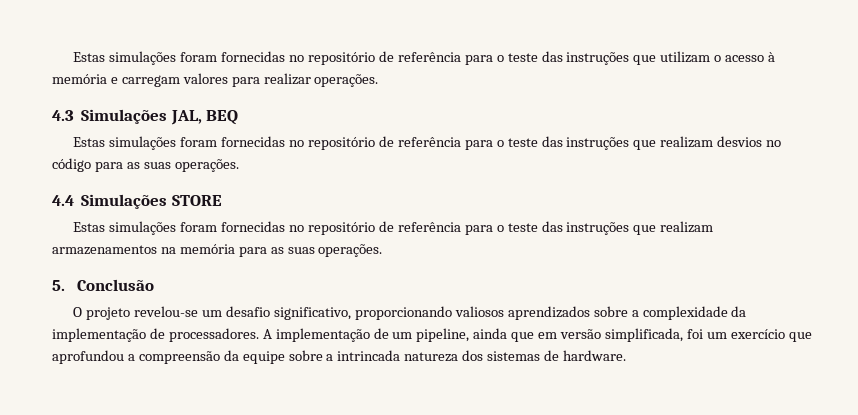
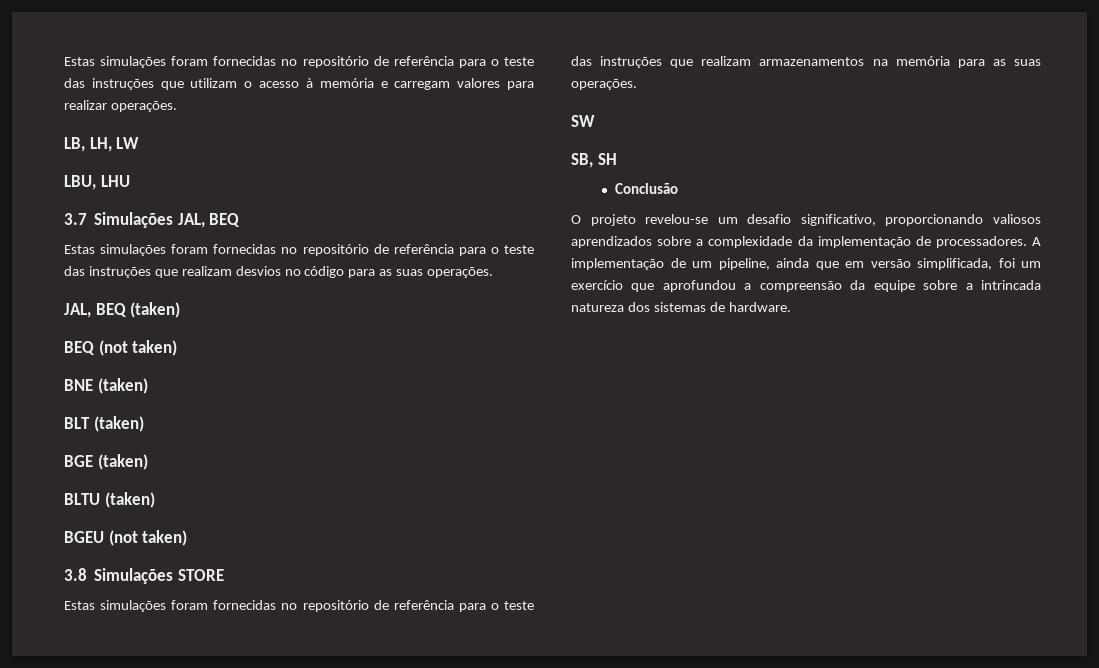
[52,110,74,121] 4.3 -> [64,137,140,152] [64,175,130,190] [64,213,87,225] LB, LH, LW // LBU, LHU // 3.7
[52,195,74,206] 4.4 -> [64,302,181,318] [64,340,178,356] [64,378,148,394] [64,416,144,432] [64,454,148,470] [64,492,155,508] [64,530,188,546] [64,568,87,581] JAL, BEQ (taken) // BEQ (not taken) // BNE (taken) // BLT (taken) // BGE (taken) // BLTU (taken) // BGEU (not taken) // 3.8
[52,280,65,291] 5. -> [571,115,595,127] [571,153,617,168] SW // SB, SH //

